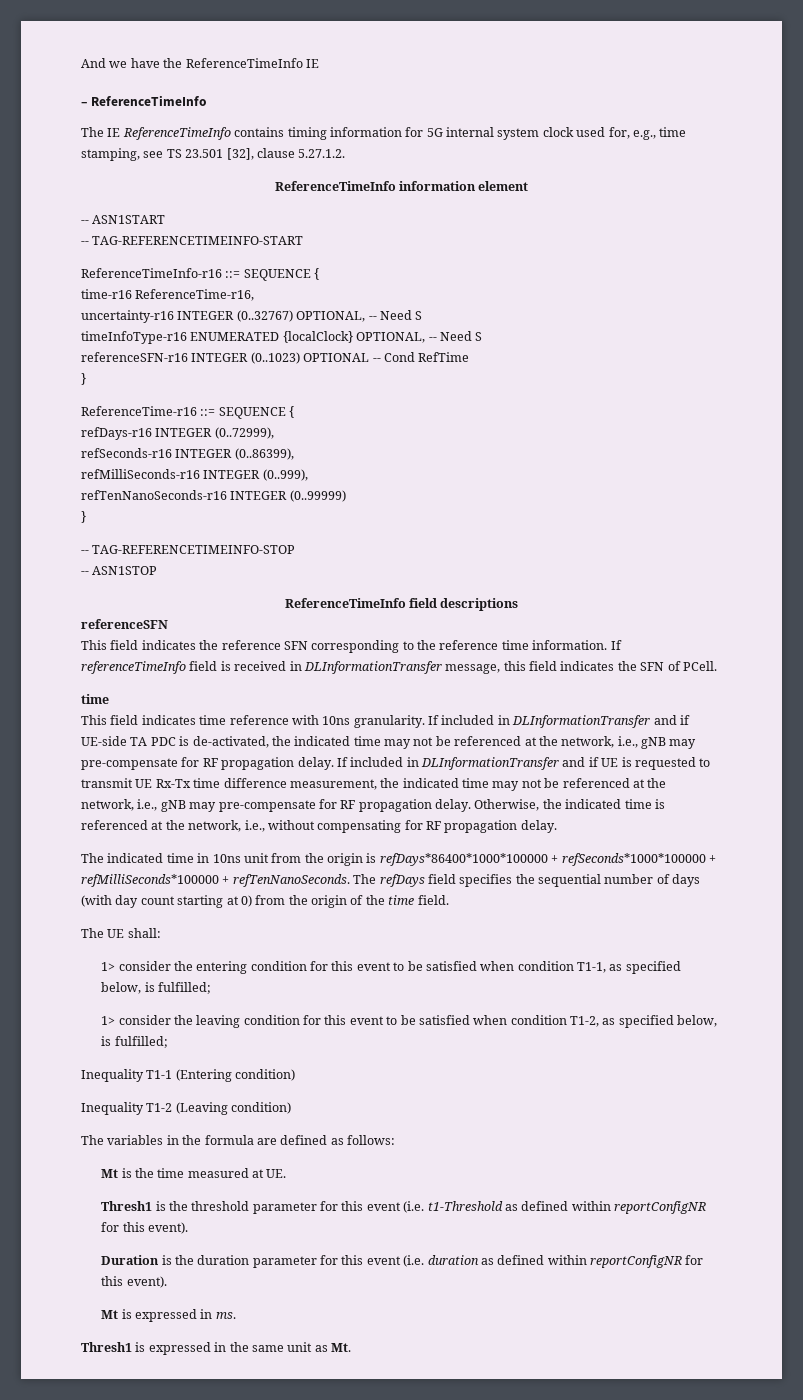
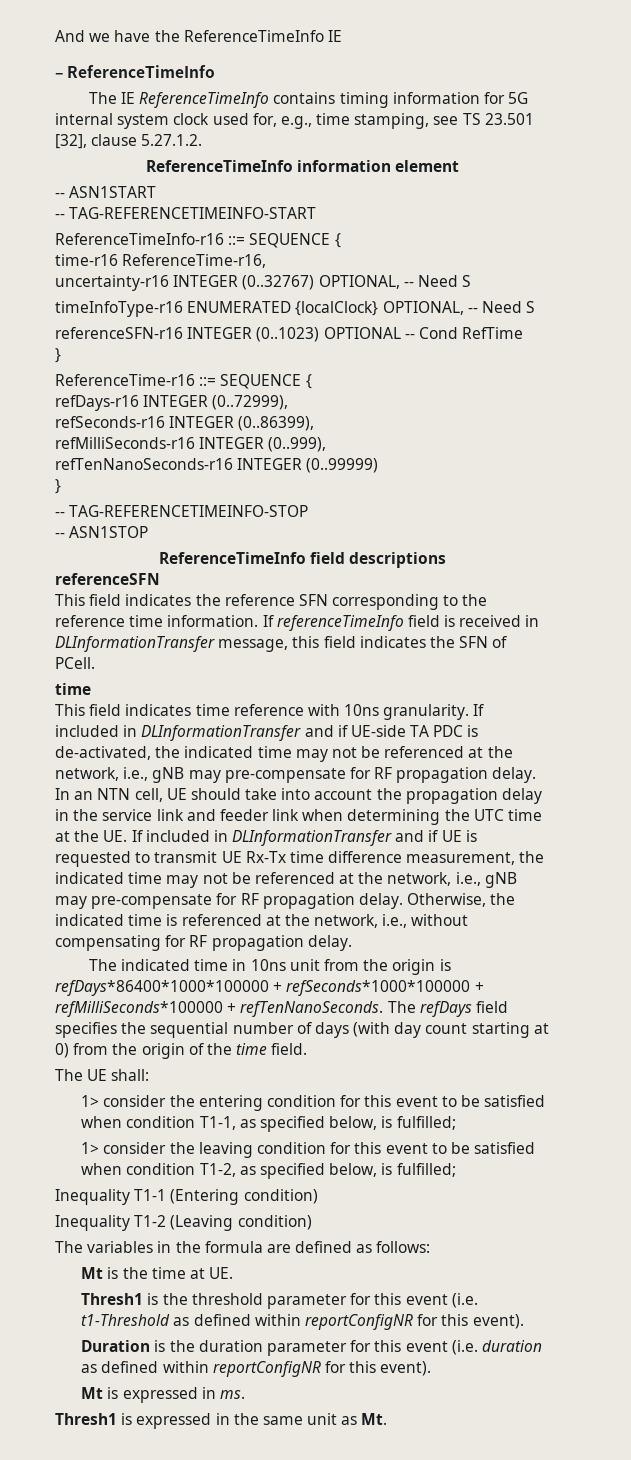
(334, 763) none -> [55,788,543,804] [55,809,543,825] [55,830,128,842] In an NTN cell, UE should take into account the propagation delay in the service link and feeder link when determining the UTC time at the UE.
[187,1168,249,1178] measured -> (186, 1273) none

